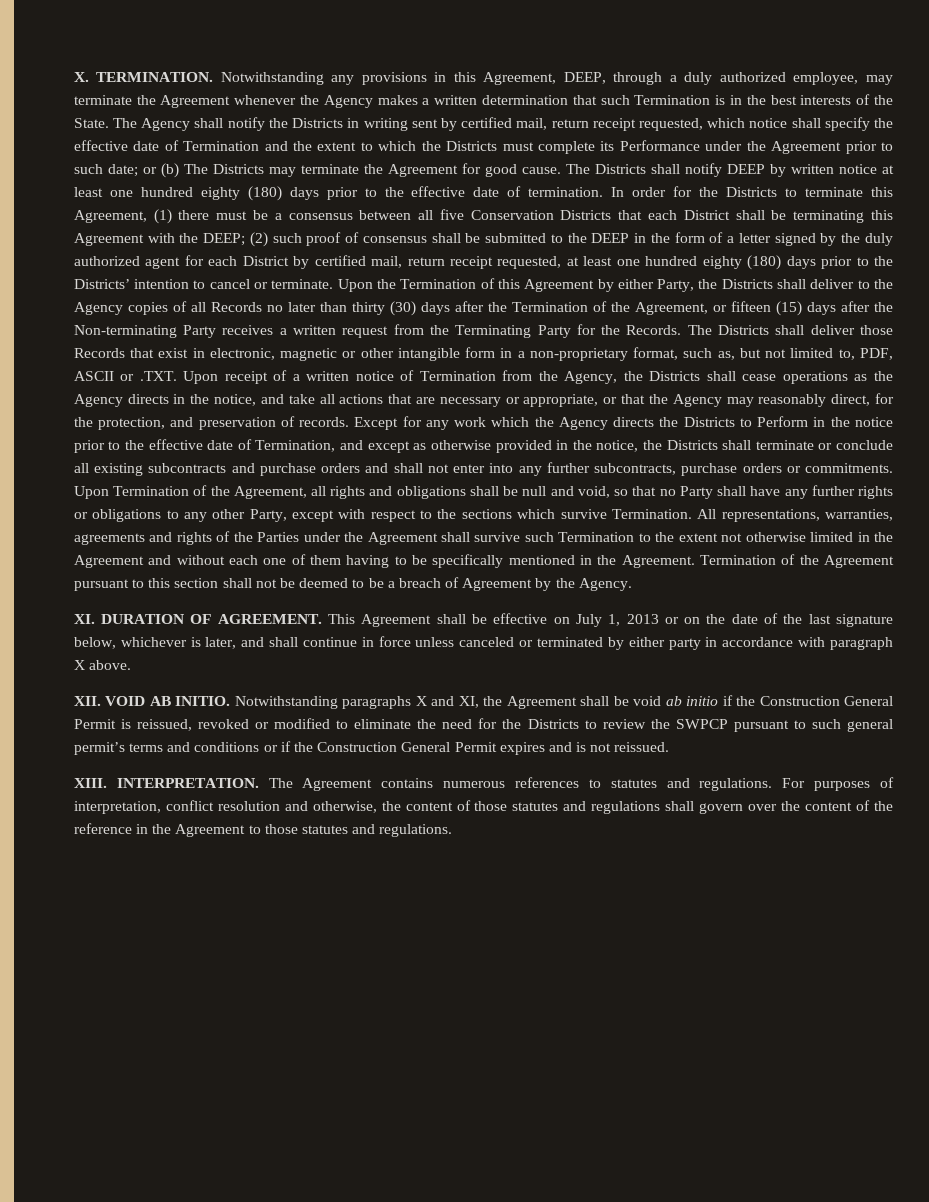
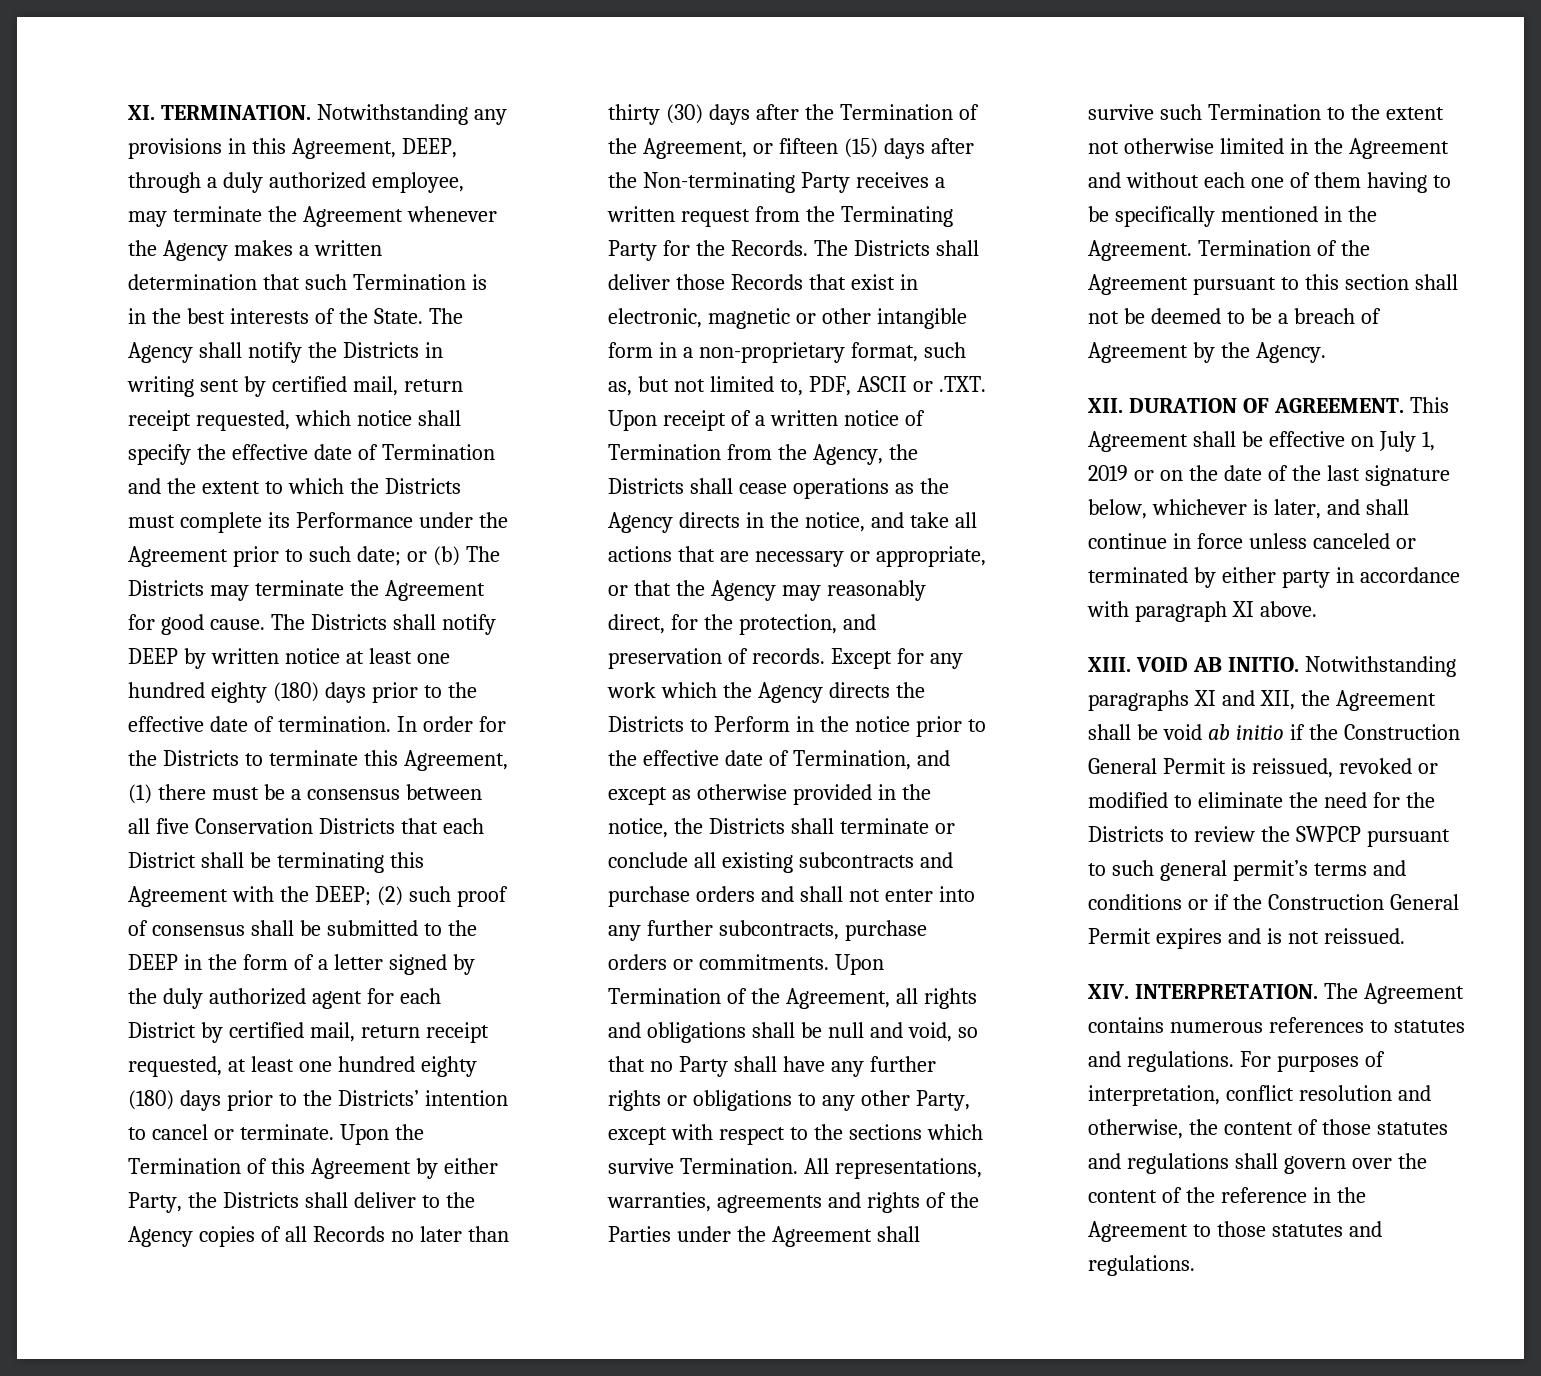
[73,72,89,82] X. -> [128,105,156,120] XI.
[73,614,95,624] XI. -> [1088,398,1124,413] XII.
[626,614,659,624] 2013 -> [1088,465,1129,481] 2019
[73,660,85,670] X -> [1232,601,1255,617] XI
[73,696,101,706] XII. -> [1088,657,1132,672] XIII.
[415,696,479,708] X and XI, -> [1194,690,1296,710] XI and XII,
[73,778,107,788] XIII. -> [1088,984,1130,999] XIV.

